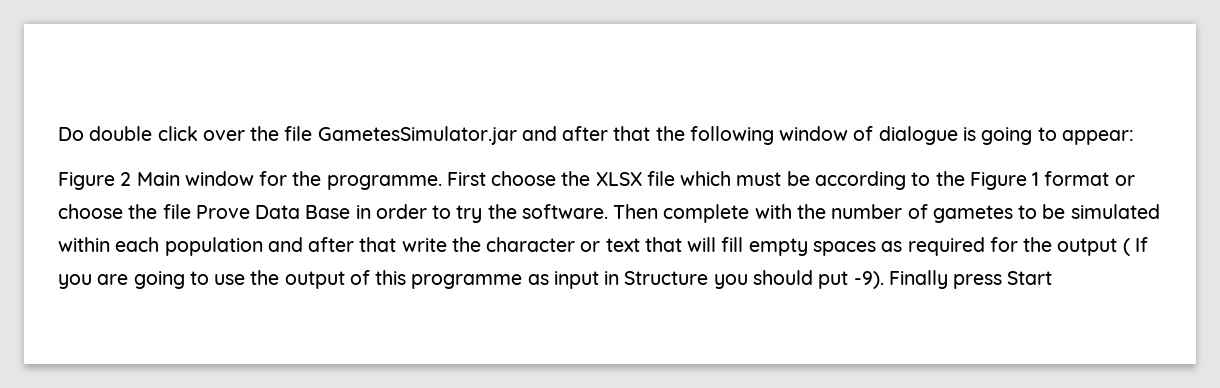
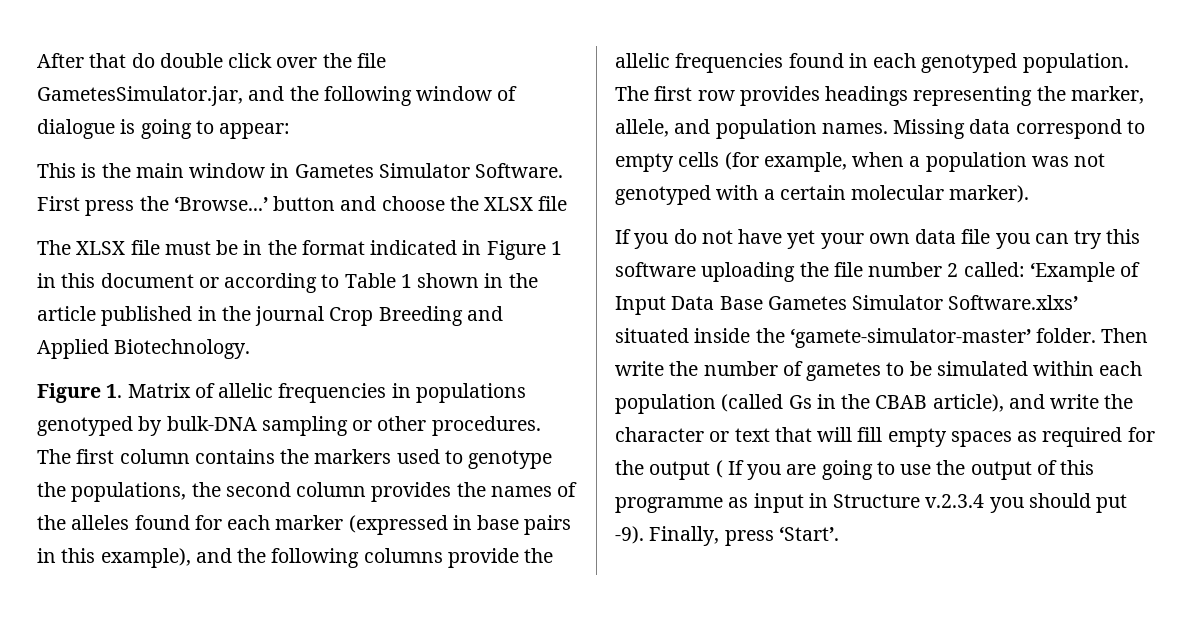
[58,127,84,141] Do -> [37,53,155,68] After that do
[317,126,651,145] GametesSimulator.jar and after that -> [37,86,285,106] GametesSimulator.jar, and
[58,171,1135,190] [58,204,792,223] Figure 2 Main window for the programme. First choose the XLSX file which must be according to the Figure 1 format or choose the file Prove Data Base in order to try the software. Then complete with -> [37,163,564,178] [37,196,568,216] [37,240,562,260] [37,273,538,293] [37,306,503,326] [37,339,251,359] [37,383,526,403] [37,416,541,436] [37,449,553,469] [37,482,578,502] [37,515,572,535] [37,548,554,568] [615,53,1129,73] [615,86,1144,106] [615,119,1145,139] [615,152,1106,172] [615,185,1030,205] [615,229,1141,249] [615,262,1141,282] [615,295,1079,315] [615,328,1149,348] [615,361,664,376] This is the main window in Gametes Simulator Software. First press the ‘Browse...’ button and choose the XLSX file // The XLSX file must be in the format indicated in Figure 1 in this document or according to Table 1 shown in the article published in the journal Crop Breeding and Applied Biotechnology. // Figure 1. Matrix of allelic frequencies in populations genotyped by bulk-DNA sampling or other procedures. The first column contains the markers used to genotype the populations, the second column provides the names of the alleles found for each marker (expressed in base pairs in this example), and the following columns provide the allelic frequencies found in each genotyped population. The first row provides headings representing the marker, allele, and population names. Missing data correspond to empty cells (for example, when a population was not genotyped with a certain molecular marker). // If you do not have yet your own data file you can try this software uploading the file number 2 called: ‘Example of Input Data Base Gametes Simulator Software.xlxs’ situated inside the ‘gamete-simulator-master’ folder. Then write
[267,237,397,252] and after that -> [721,394,1045,412] (called Gs in the CBAB article), and
(709, 278) none -> [925,494,985,508] v.2.3.4
[888,270,1053,289] Finally press Start -> [649,526,839,546] Finally, press ‘Start’.

